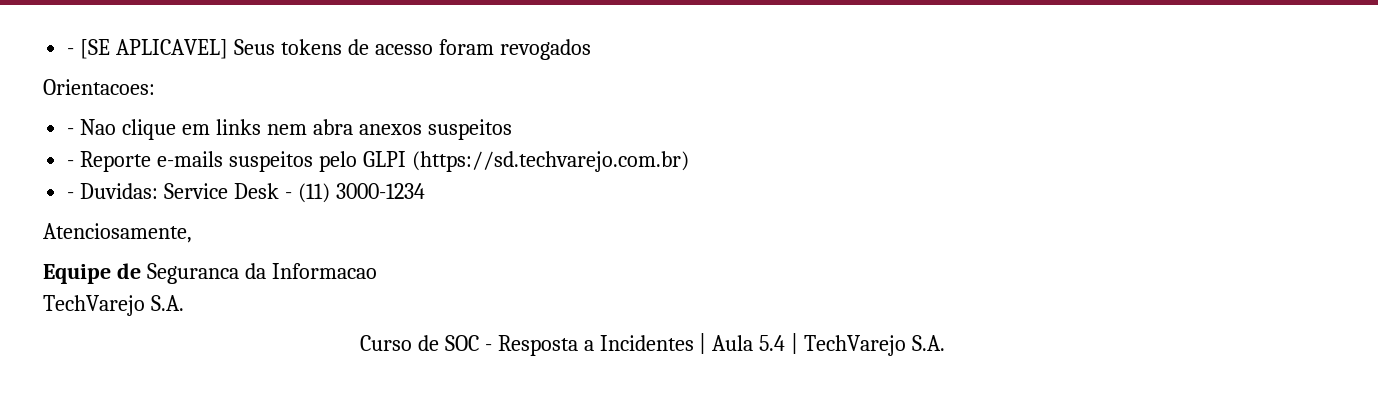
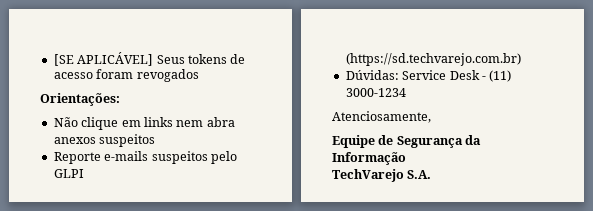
[67,39,229,59] - [SE APLICAVEL] -> [53,52,154,66] [SE APLICÁVEL]
[43,79,155,95] [67,119,117,135] Orientacoes: // - Nao -> [40,93,120,106] [53,117,78,127] Orientações: // Não
[67,160,75,167] - -> (156, 140) none
[67,183,159,199] - Duvidas: -> [345,70,399,80] Dúvidas:
[146,263,377,284] [43,295,184,316] [359,333,946,356] Seguranca da Informacao // TechVarejo S.A. // Curso de SOC - Resposta a Incidentes | Aula 5.4 | TechVarejo S.A. -> [396,135,482,148] [332,152,406,165] [332,169,432,182] Segurança da Informação // TechVarejo S.A.

